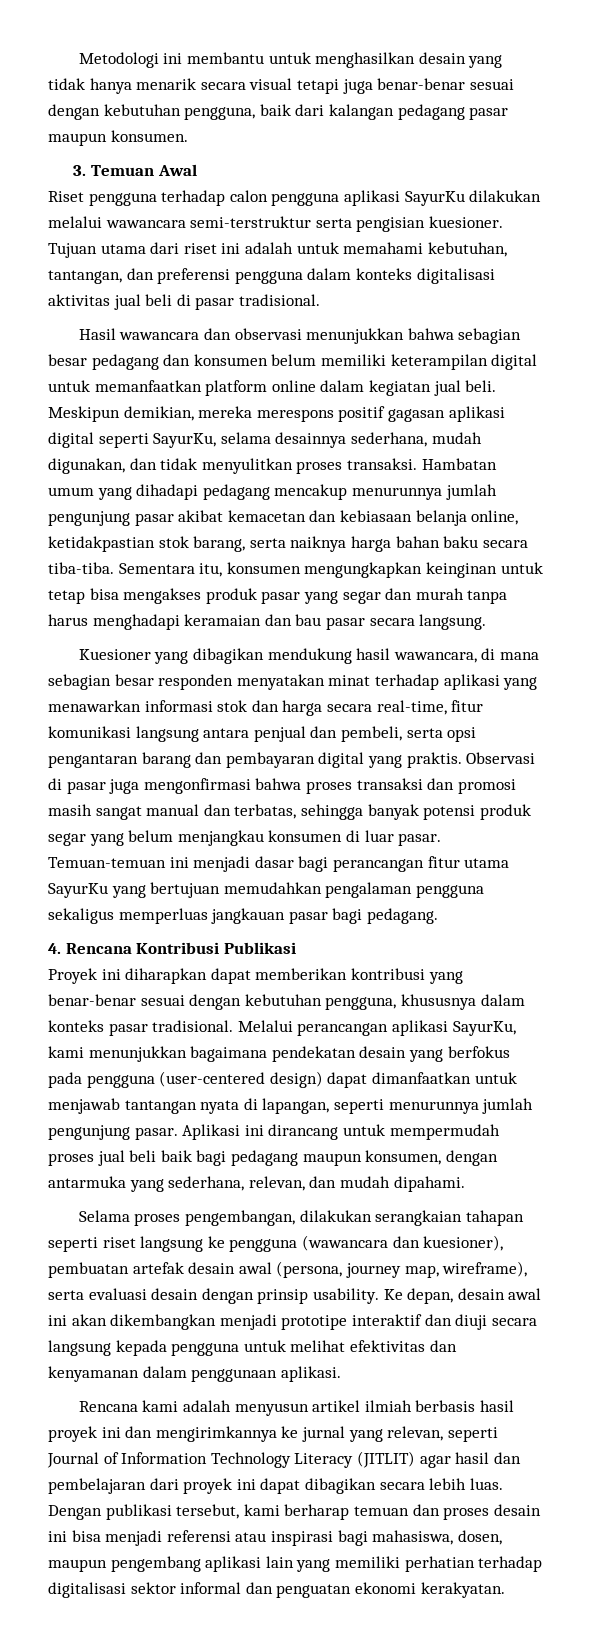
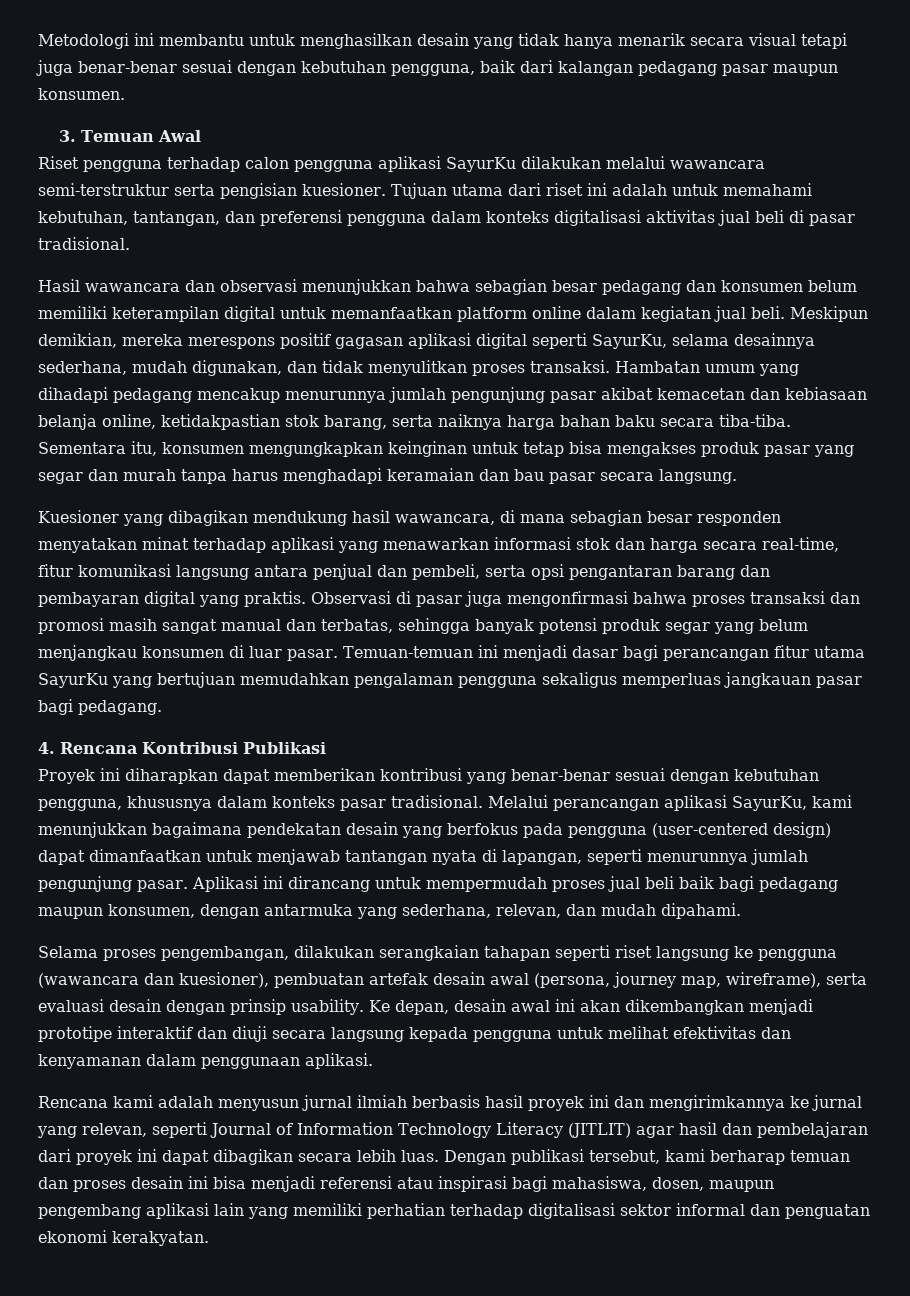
[312,1400,361,1412] artikel -> [302,1095,352,1111] jurnal

